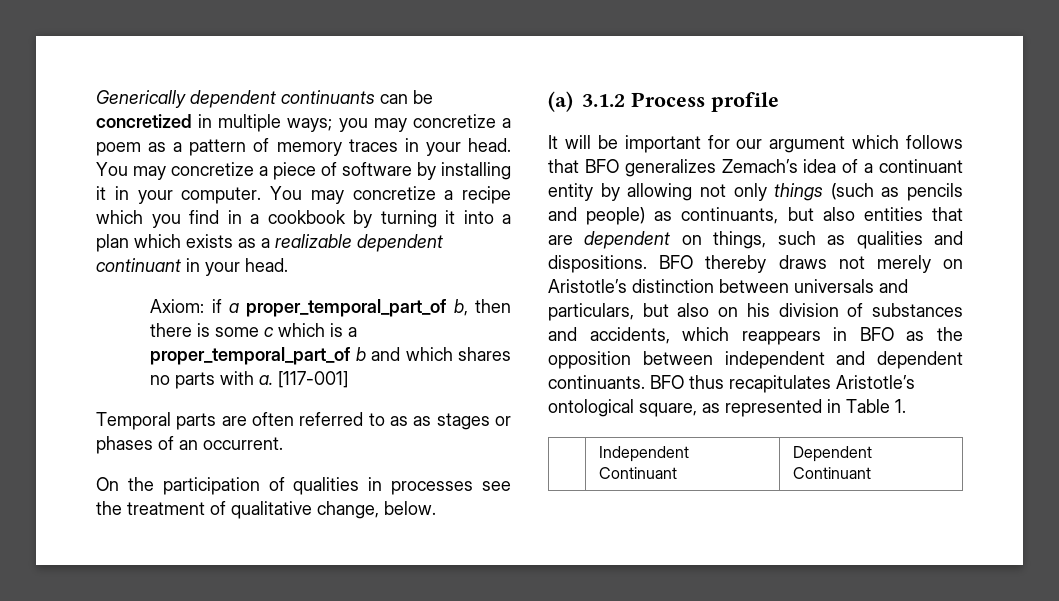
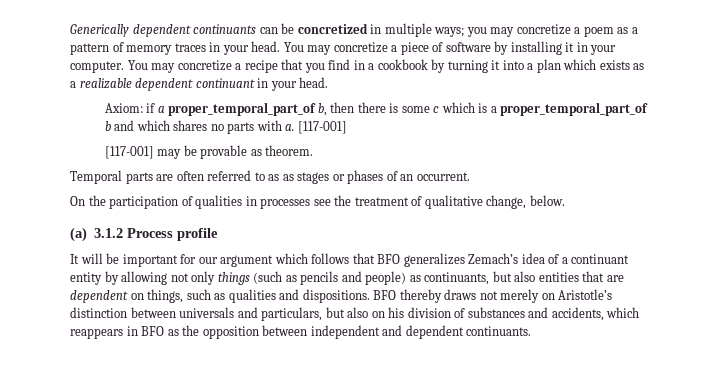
[96,210,143,224] which -> [281,59,304,70] that
(349, 379) none -> [104,145,314,159] // [117-001] may be provable as theorem.
[650,375,915,393] [548,399,906,417] [599,446,690,462] [599,467,678,479] [793,446,873,462] [793,467,872,479] BFO thus recapitulates Aristotle’s ontological square, as represented in Table 1. // | Independent Continuant | Dependent Continuant -> (532, 331) none

